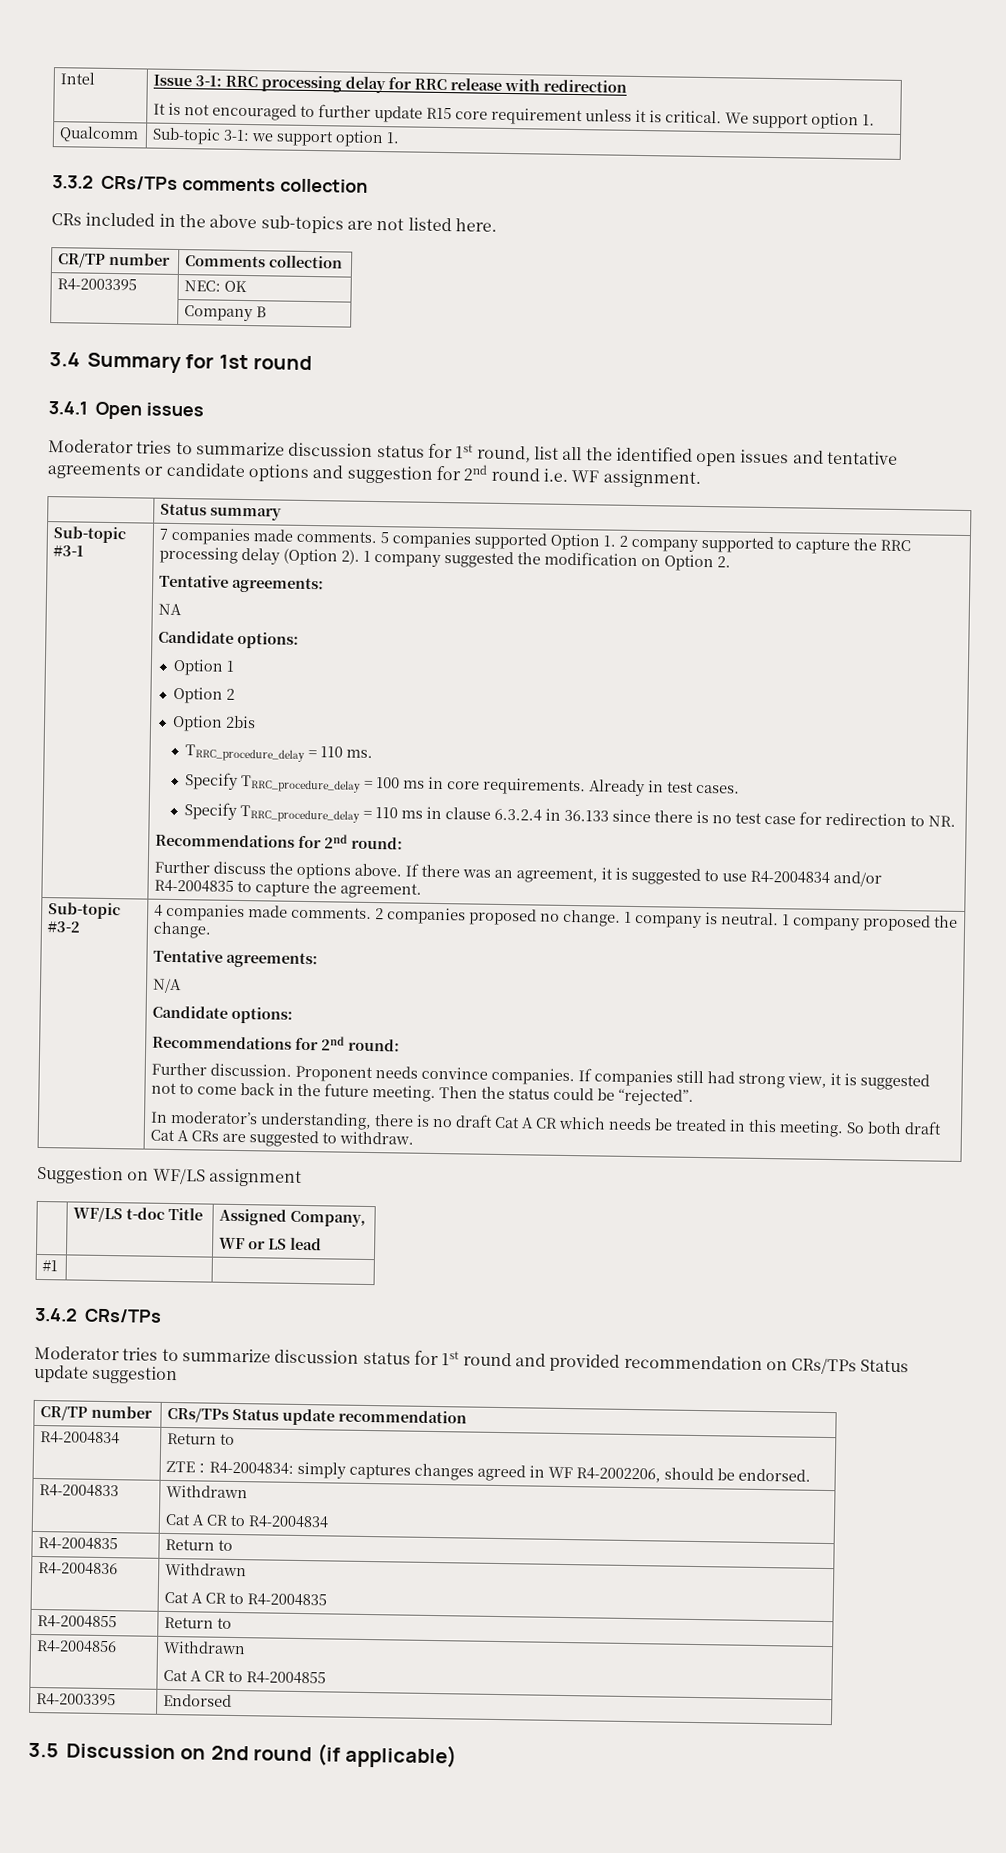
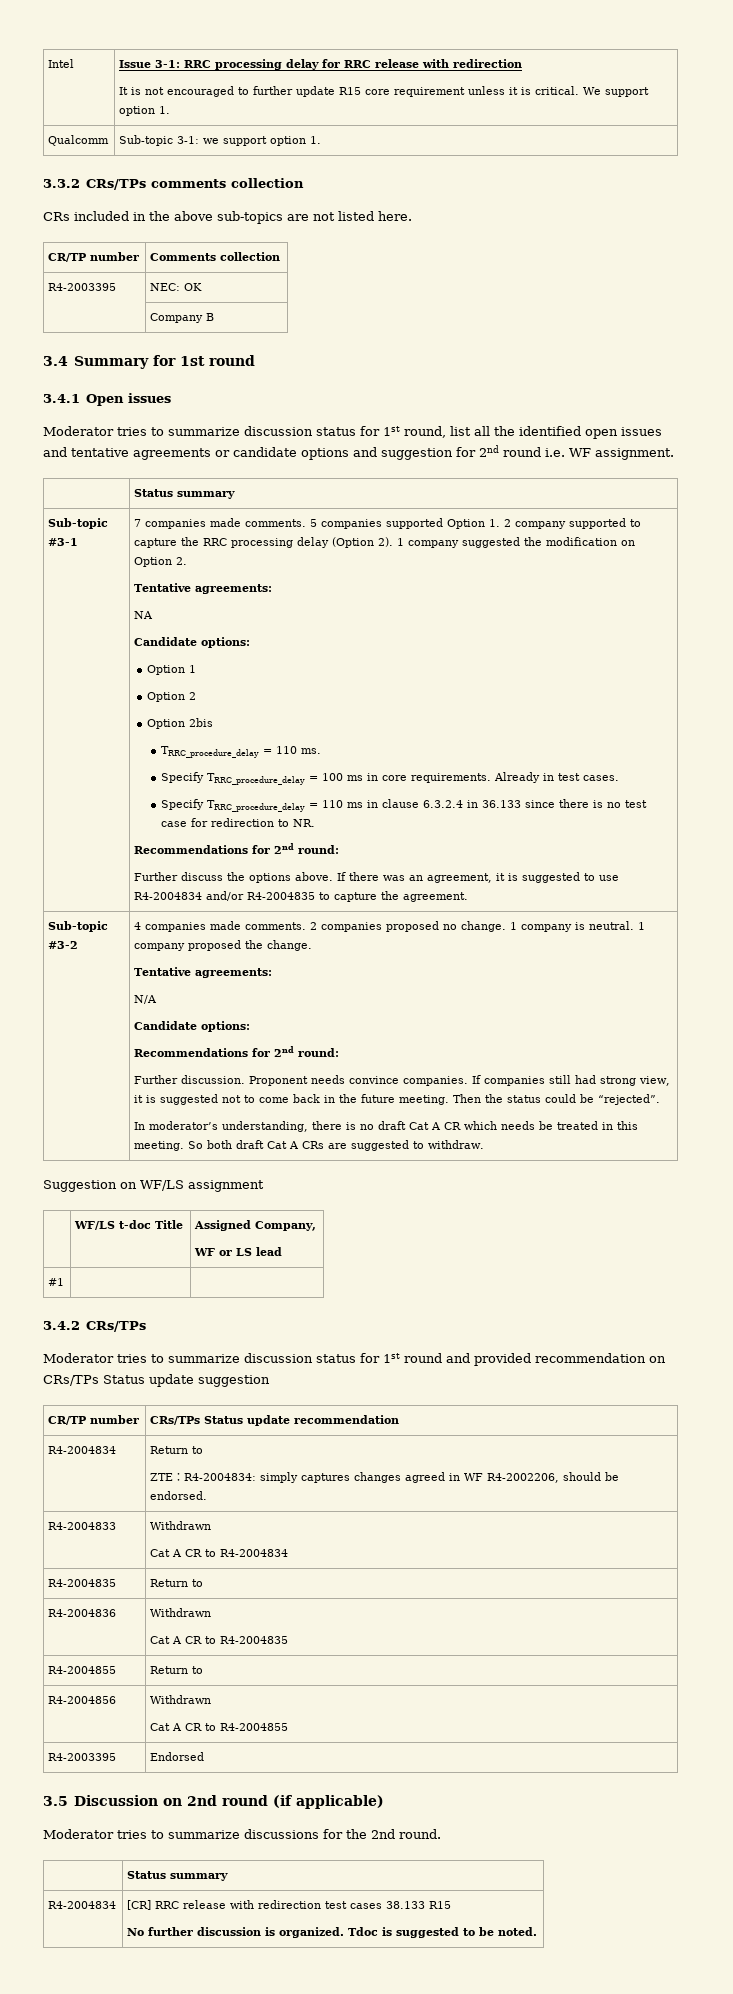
(457, 1756) none -> [43,1829,441,1839] [127,1871,229,1881] [48,1901,117,1909] [127,1900,452,1910] [127,1927,538,1938] // Moderator tries to summarize discussions for the 2nd round. // | Status summary // R4-2004834 | [CR] RRC release with redirection test cases 38.133 R15 // No further discussion is organized. Tdoc is suggested to be noted.

